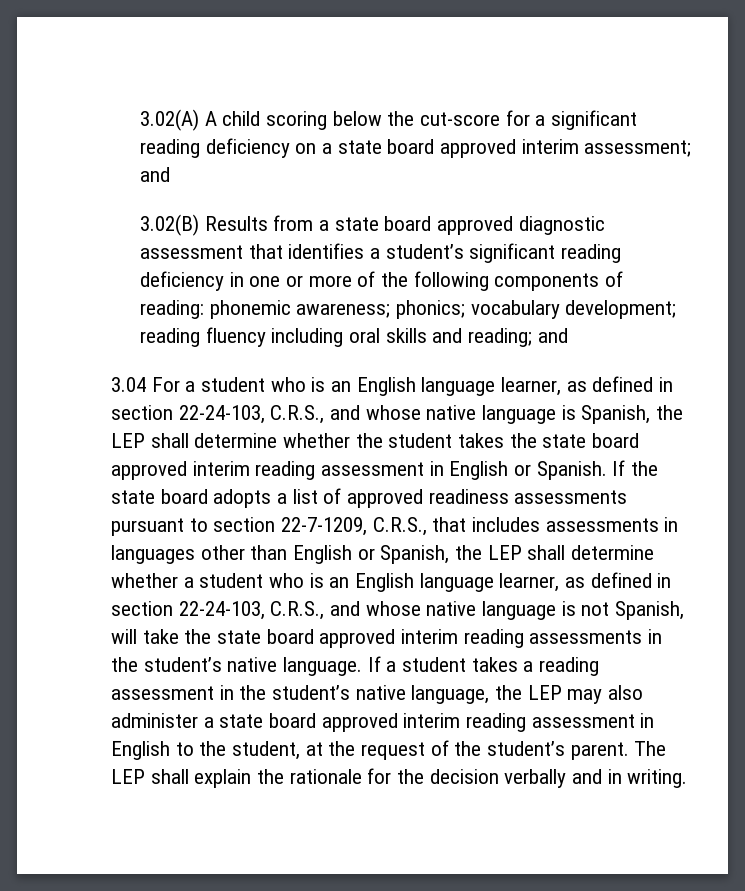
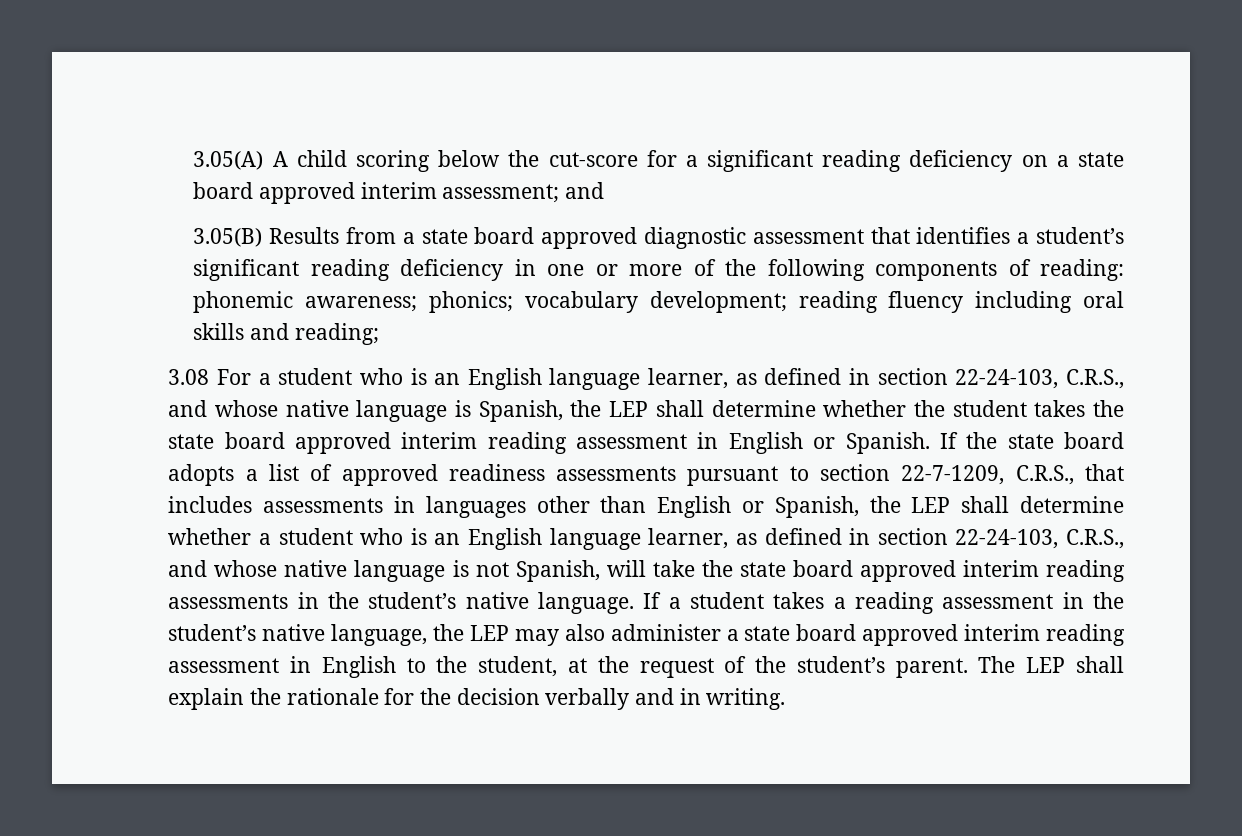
[140,109,200,131] 3.02(A) -> [193,151,264,170] 3.05(A)
[140,214,200,236] 3.02(B) -> [193,228,263,247] 3.05(B)
[537,328,568,343] [111,377,147,392] and // 3.04 -> [168,369,210,385] // 3.08

